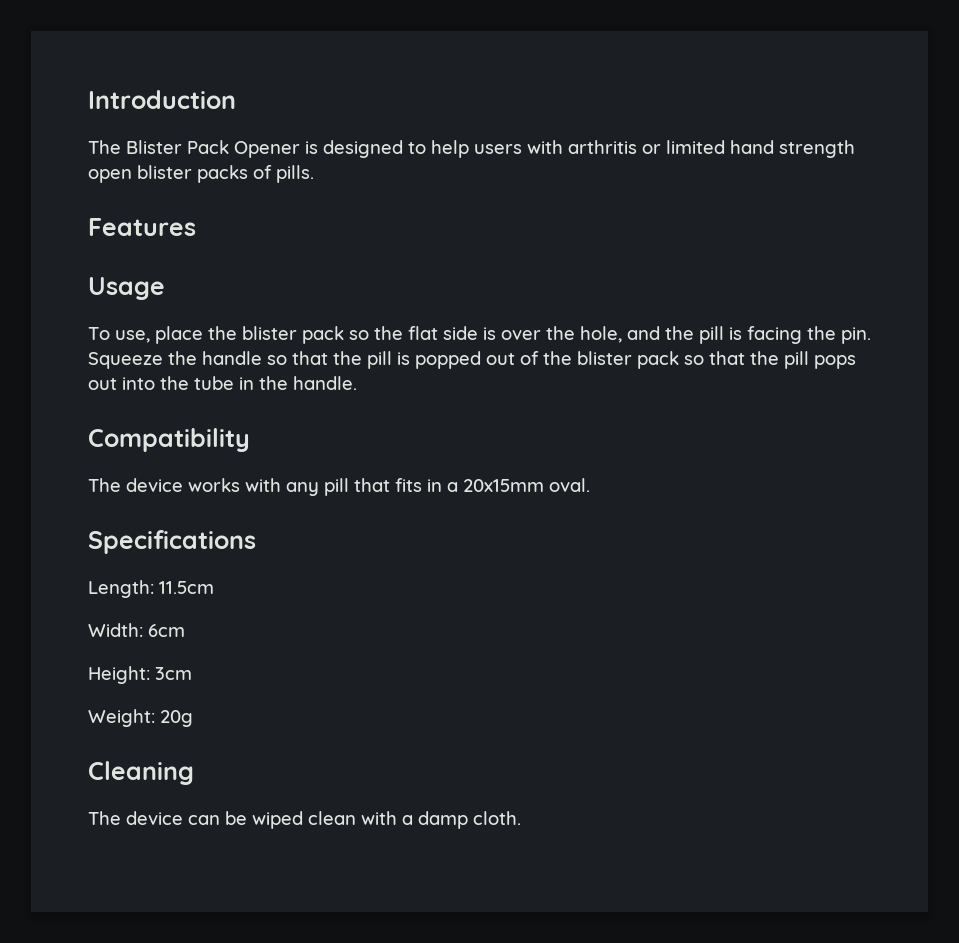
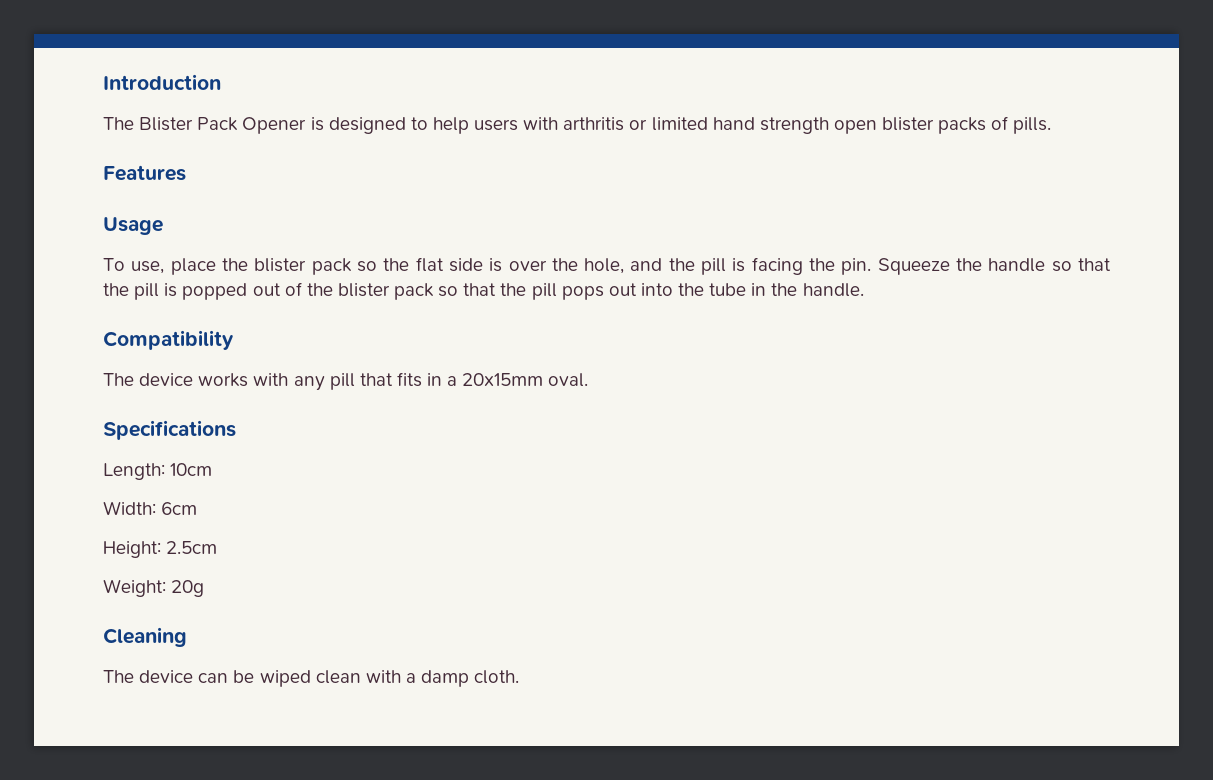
[159,581,214,594] 11.5cm -> [170,463,213,476] 10cm
[155,667,192,680] 3cm -> [166,541,218,554] 2.5cm

